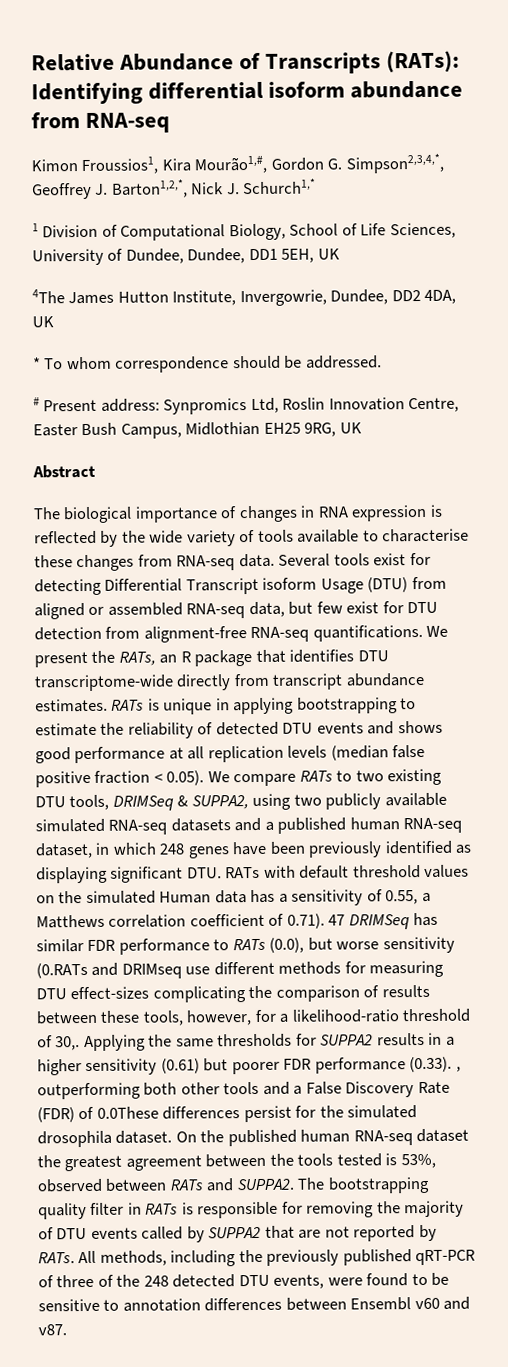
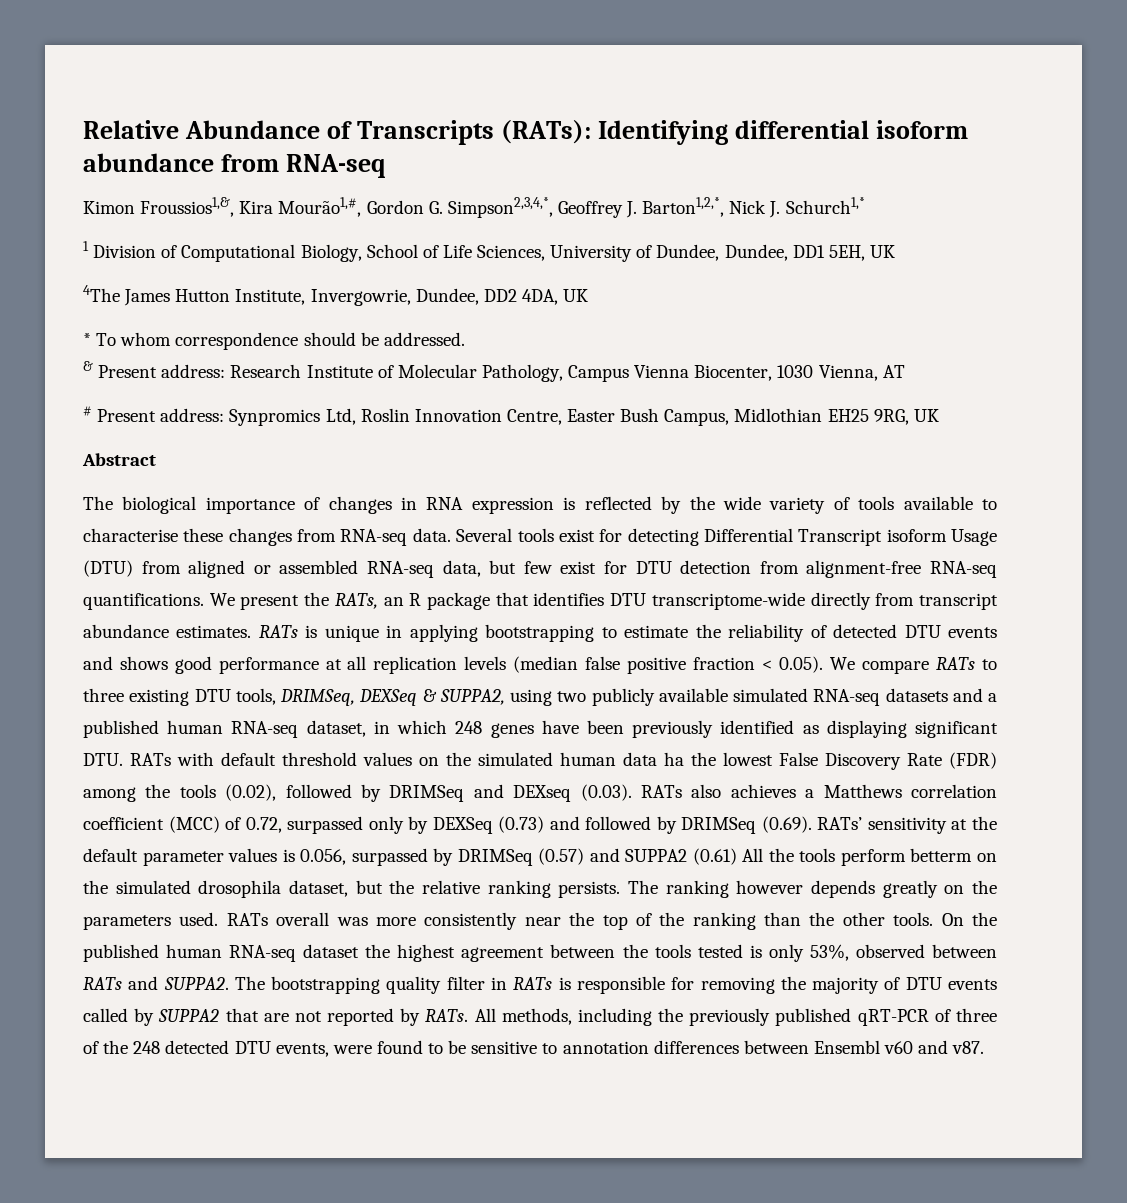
[81,156,159,175] Froussios1, -> [140,197,235,217] Froussios1,&,
(382, 362) none -> [83,361,905,382] // & Present address: Research Institute of Molecular Pathology, Campus Vienna Biocenter, 1030 Vienna, AT
[355,770,384,782] two -> [83,688,124,702] three
[112,795,174,811] DRIMSeq -> [280,689,418,706] DRIMSeq, DEXSeq
[159,889,431,906] [36,912,439,930] [36,936,455,955] [36,960,445,979] [36,984,430,1003] [36,1008,472,1026] [37,1032,455,1052] [37,1056,461,1076] [37,1081,450,1100] [37,1105,418,1123] [37,1130,173,1148] Human data has a sensitivity of 0.55, a Matthews correlation coefficient of 0.71). 47 DRIMSeq has similar FDR performance to RATs (0.0), but worse sensitivity (0.RATs and DRIMseq use different methods for measuring DTU effect-sizes complicating the comparison of results between these tools, however, for a likelihood-ratio threshold of 30,. Applying the same thresholds for SUPPA2 results in a higher sensitivity (0.61) but poorer FDR performance (0.33). , outperforming both other tools and a False Discovery Rate (FDR) of 0.0These differences persist for the simulated drosophila dataset. -> [560,752,997,770] [83,784,997,802] [83,816,997,834] [83,848,997,866] [83,880,997,898] [83,912,934,930] human data ha the lowest False Discovery Rate (FDR) among the tools (0.02), followed by DRIMSeq and DEXseq (0.03). RATs also achieves a Matthews correlation coefficient (MCC) of 0.72, surpassed only by DEXSeq (0.73) and followed by DRIMSeq (0.69). RATs’ sensitivity at the default parameter values is 0.056, surpassed by DRIMSeq (0.57) and SUPPA2 (0.61) All the tools perform betterm on the simulated drosophila dataset, but the relative ranking persists. The ranking however depends greatly on the parameters used. RATs overall was more consistently near the top of the ranking than the other tools.
[64,1155,123,1172] greatest -> [397,944,456,962] highest
(398, 1159) none -> [768,944,804,962] only

